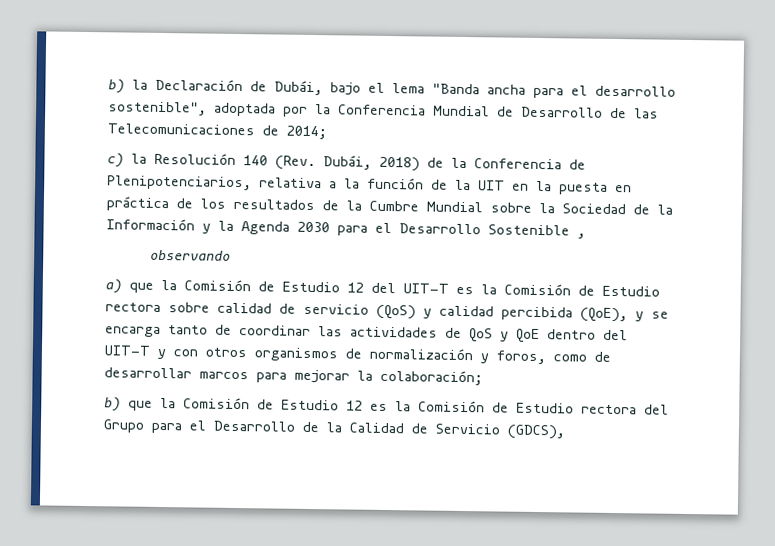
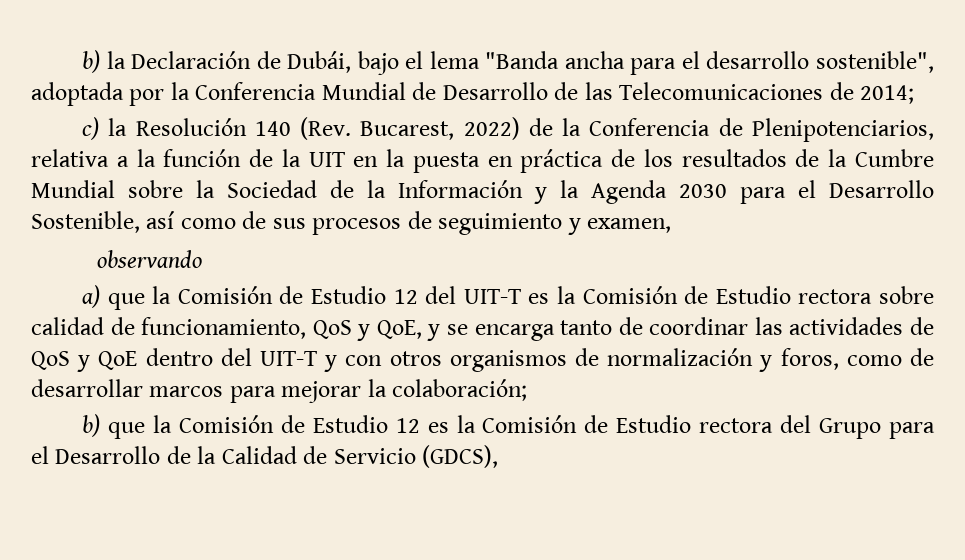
[323,155,420,172] Dubái, 2018) -> [360,117,520,140] Bucarest, 2022)
[488,224,586,239] Sostenible , -> [31,211,672,235] Sostenible, así como de sus procesos de seguimiento y examen,
[303,303,628,323] servicio (QoS) y calidad percibida (QoE), -> [141,317,422,341] funcionamiento, QoS y QoE,

